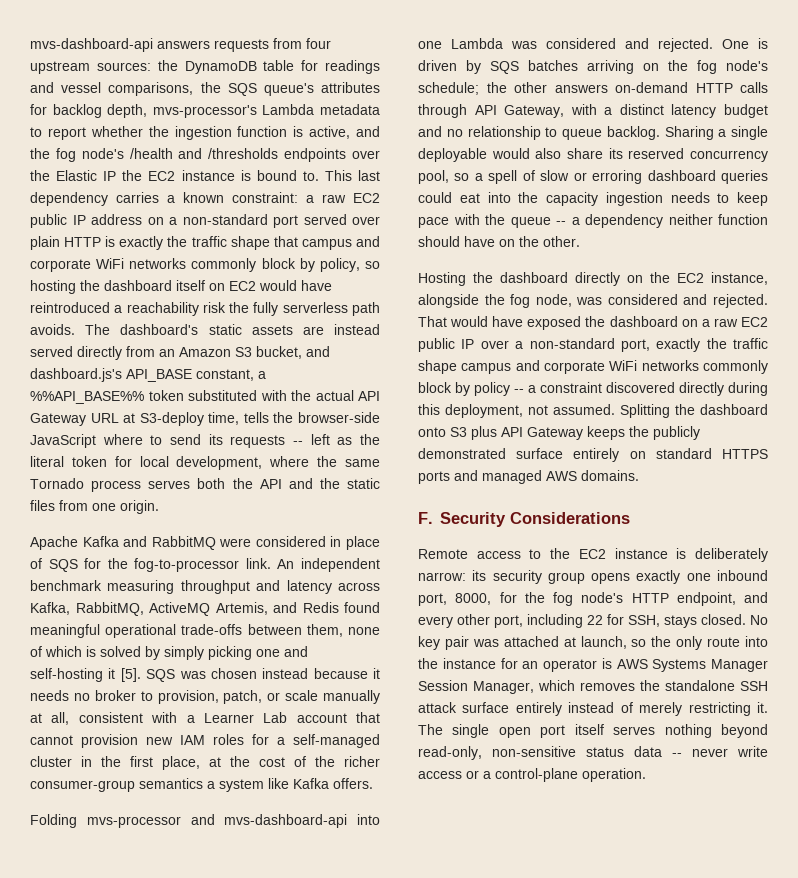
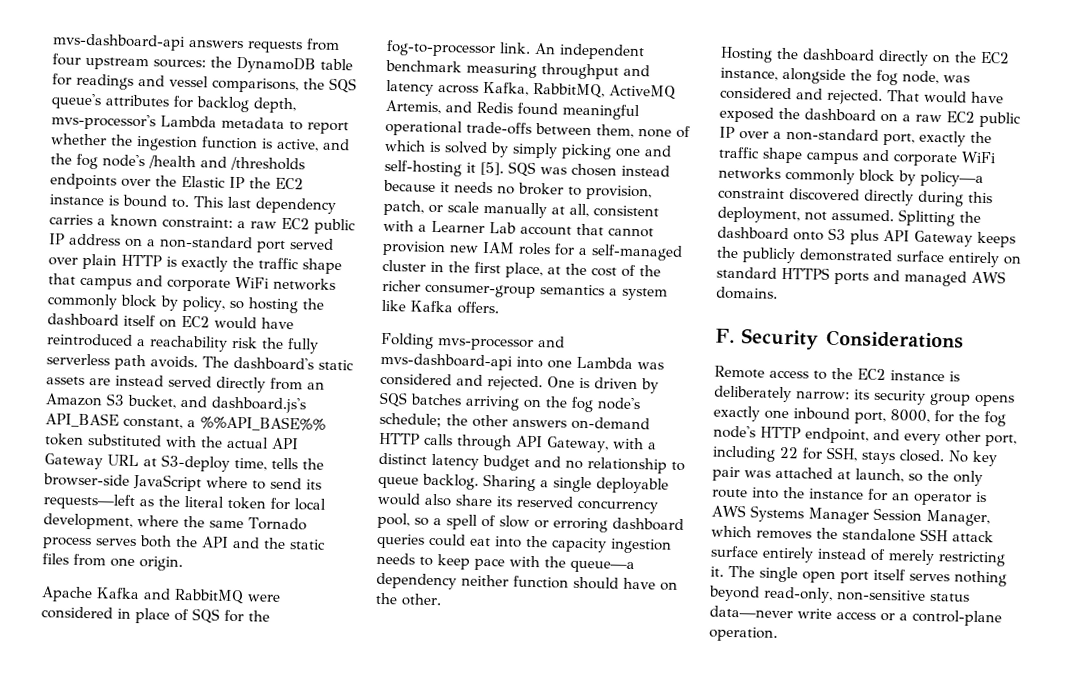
[230,434,330,448] requests -- left -> [43,493,135,511] requests—left
[510,217,580,228] queue -- a -> [570,560,635,574] queue—a
[474,382,536,396] policy -- a -> [920,170,984,187] policy—a
[634,746,728,757] data -- never -> [709,605,793,619] data—never

